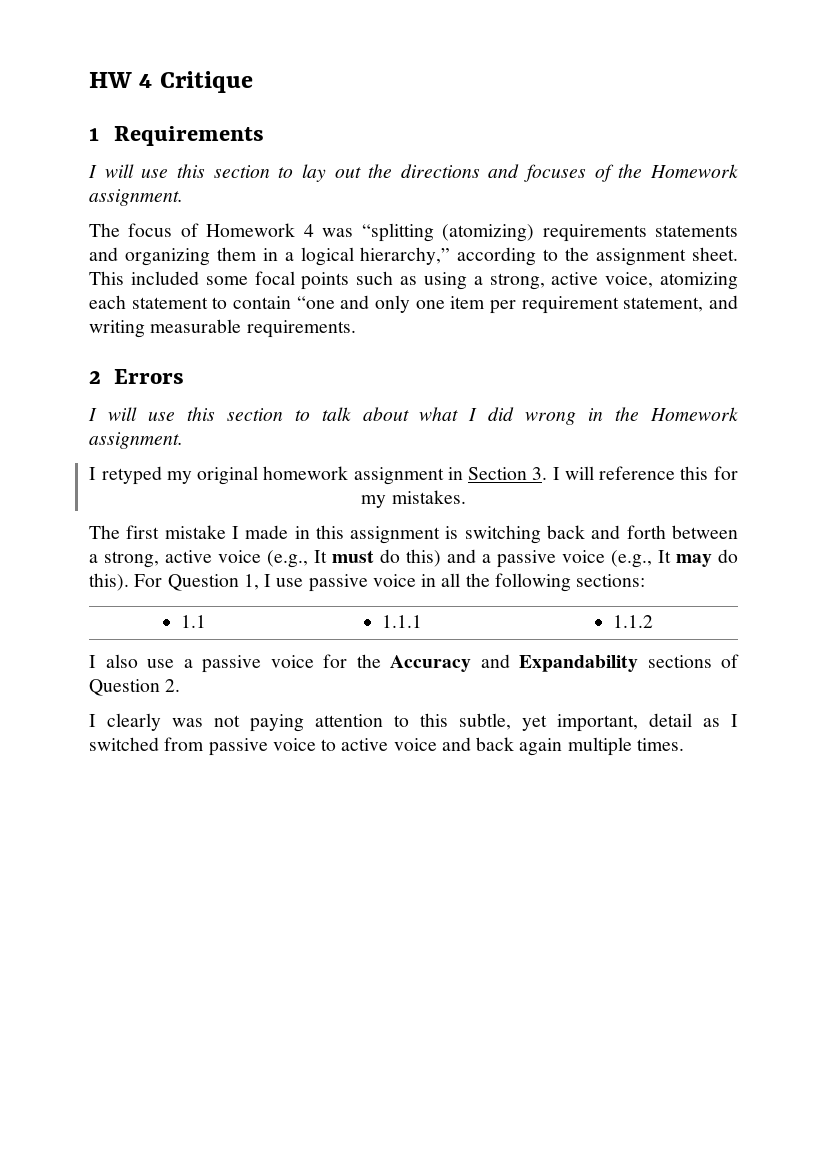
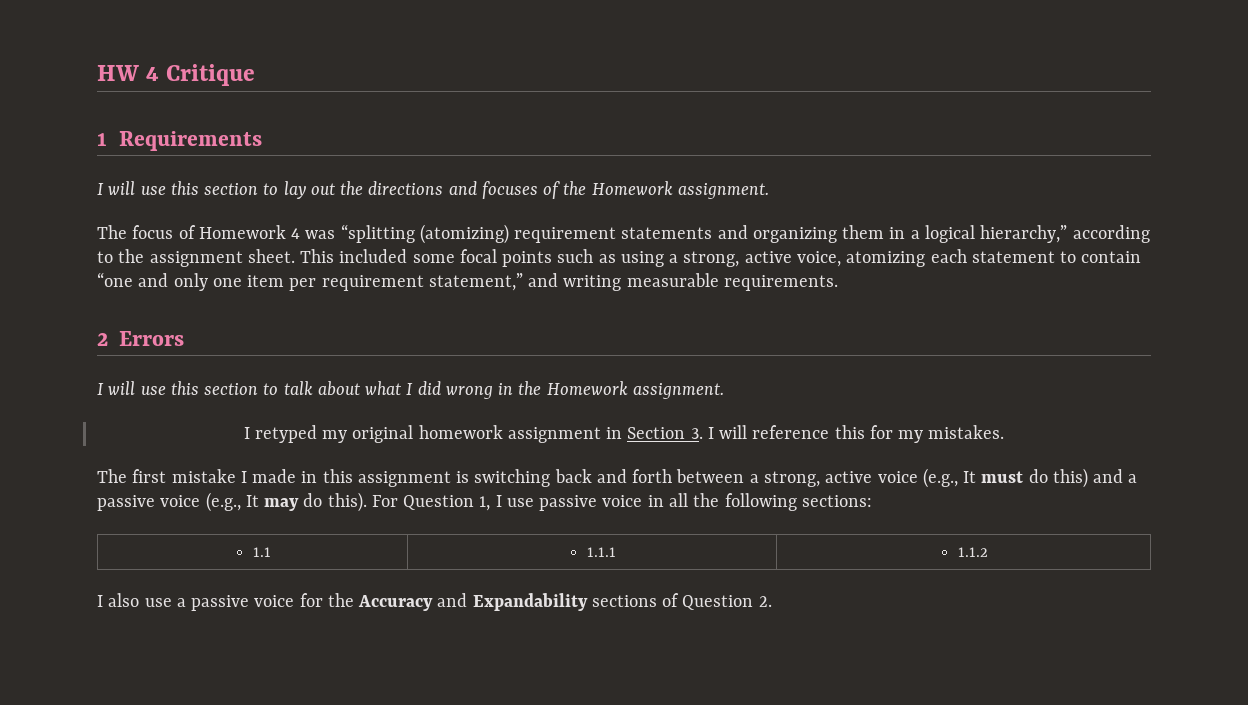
[542,224,647,242] requirements -> [514,227,617,243] requirement
[623,297,704,312] statement, -> [428,273,523,291] statement,”
[89,713,738,732] [89,737,684,756] // I clearly was not paying attention to this subtle, yet important, detail as I switched from passive voice to active voice and back again multiple times. -> (772, 601) none

